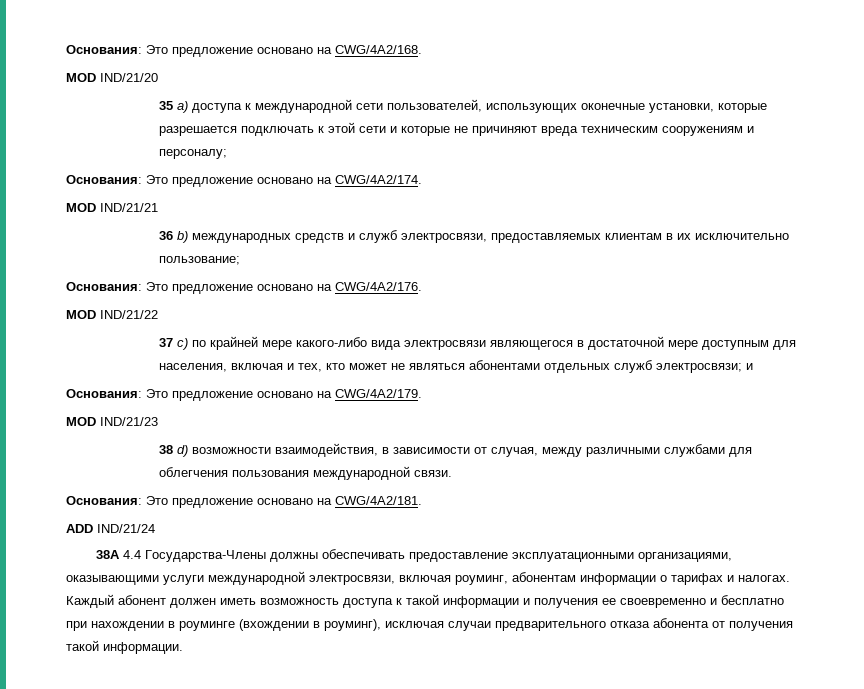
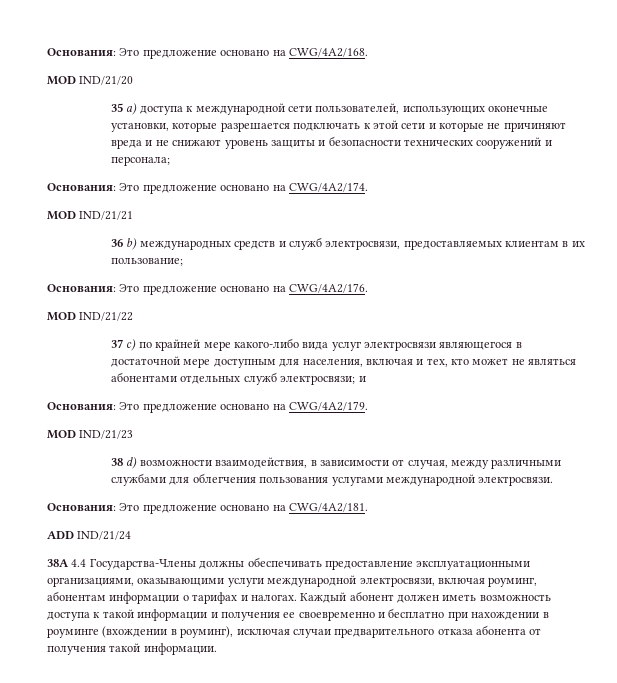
[581,126,755,136] [159,149,228,159] техническим сооружениям и персоналу; -> [145,136,552,149] [111,156,171,166] и не снижают уровень защиты и безопасности технических сооружений и персонала;
[695,233,790,240] исключительно -> (585, 244) none
(402, 345) none -> [331,341,361,351] услуг
[313,466,453,480] международной связи. -> [331,474,554,486] услугами международной электросвязи.

